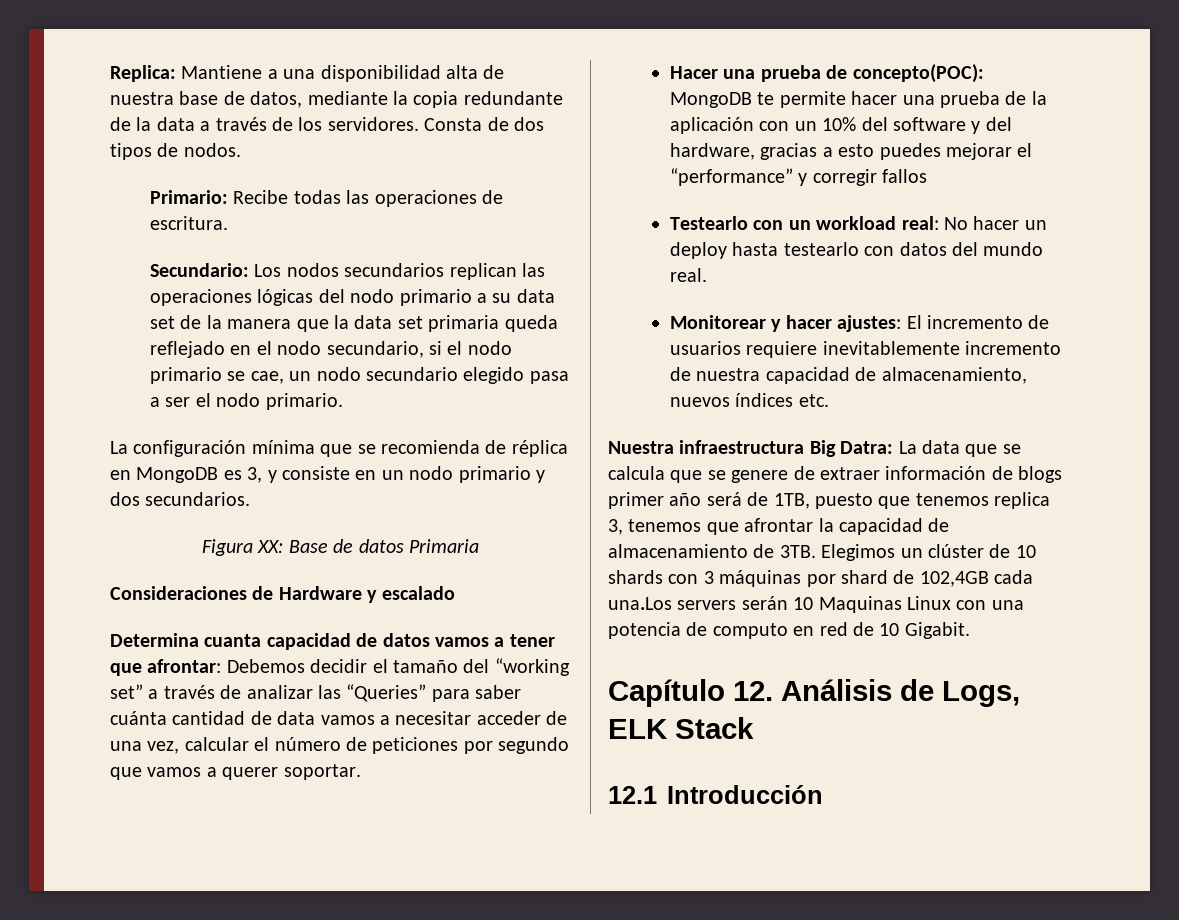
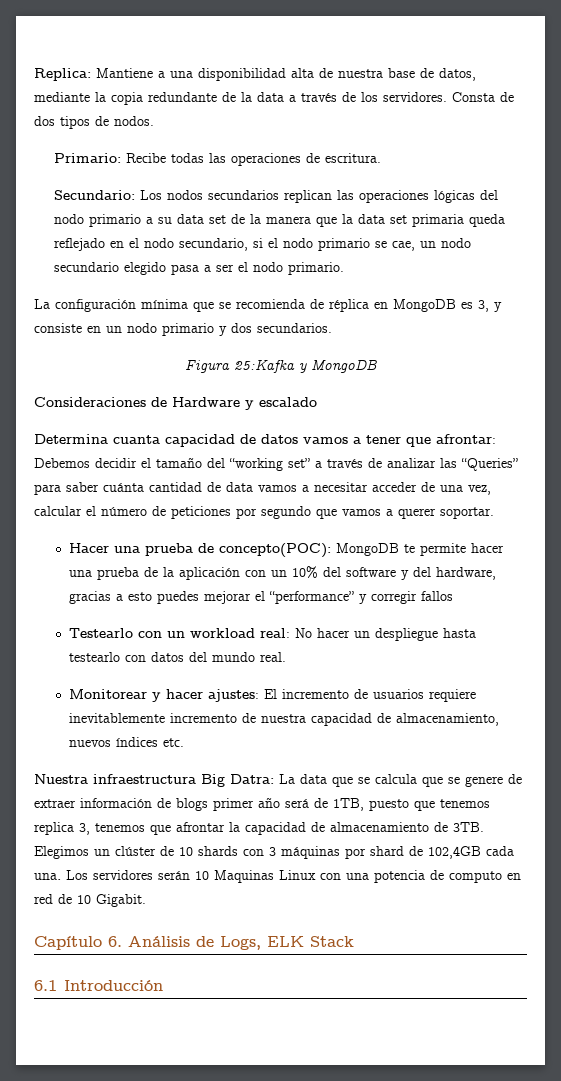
[257,539,479,553] XX: Base de datos Primaria -> [233,359,377,373] 25:Kafka y MongoDB
[669,242,727,259] deploy -> [374,628,438,641] despliegue
[608,597,737,610] una.Los servers -> [34,870,153,880] una. Los servidores
[733,681,773,701] 12. -> [108,936,122,947] 6.
[608,786,657,804] 12.1 -> [34,980,57,991] 6.1

